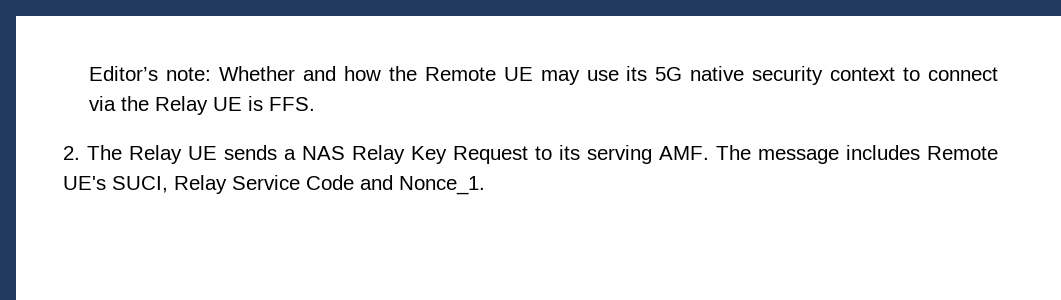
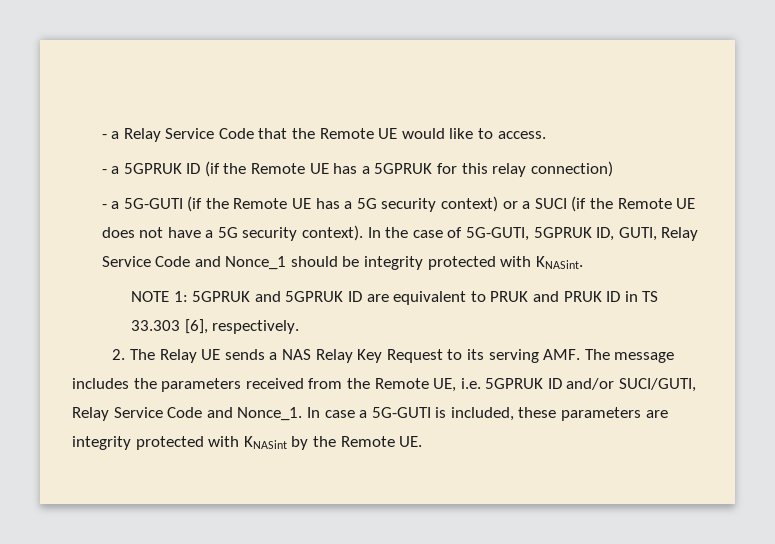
[89,66,998,85] [89,96,316,115] Editor’s note: Whether and how the Remote UE may use its 5G native security context to connect via the Relay UE is FFS. -> [101,128,546,142] [101,161,613,177] [101,196,696,212] [101,225,699,241] [101,256,583,270] [131,291,659,305] [131,319,300,334] - a Relay Service Code that the Remote UE would like to access. // - a 5GPRUK ID (if the Remote UE has a 5GPRUK for this relay connection) // - a 5G-GUTI (if the Remote UE has a 5G security context) or a SUCI (if the Remote UE does not have a 5G security context). In the case of 5G-GUTI, 5GPRUK ID, GUTI, Relay Service Code and Nonce_1 should be integrity protected with KNASint. // NOTE 1: 5GPRUK and 5GPRUK ID are equivalent to PRUK and PRUK ID in TS 33.303 [6], respectively.
[927,146,998,160] [63,176,168,193] Remote UE's SUCI, -> [133,378,697,392] the parameters received from the Remote UE, i.e. 5GPRUK ID and/or SUCI/GUTI,
(485, 185) none -> [306,407,668,421] [72,436,423,450] In case a 5G-GUTI is included, these parameters are integrity protected with KNASint by the Remote UE.

